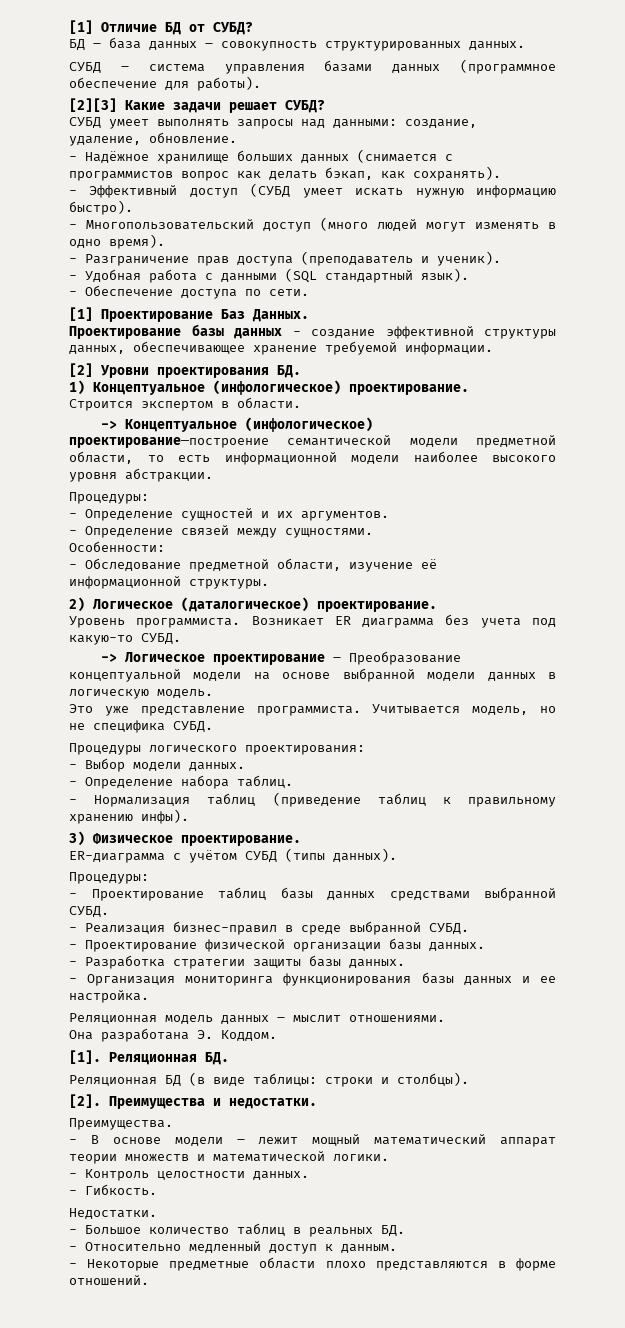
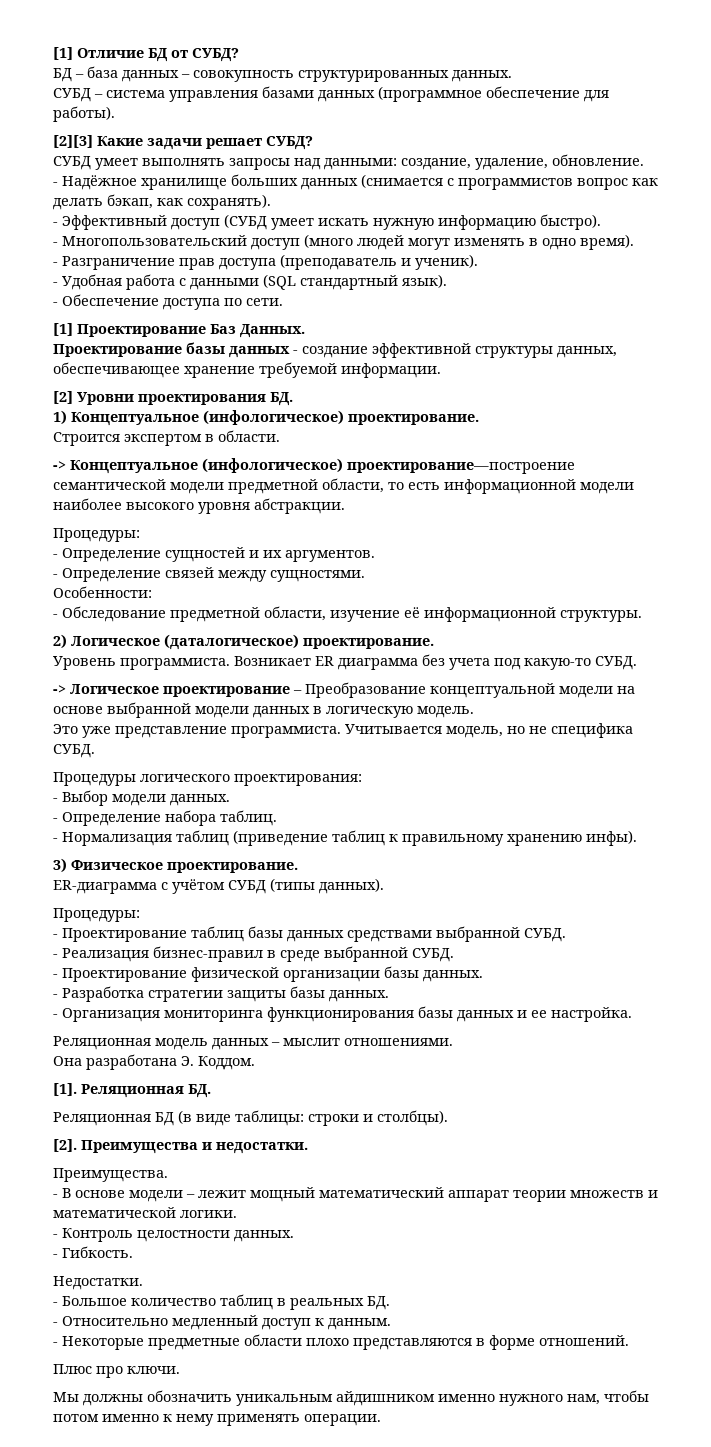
(149, 1280) none -> [53,1364,180,1378] [53,1390,649,1406] [53,1414,381,1426] // Плюс про ключи. // Мы должны обозначить уникальным айдишником именно нужного нам, чтобы потом именно к нему применять операции.

